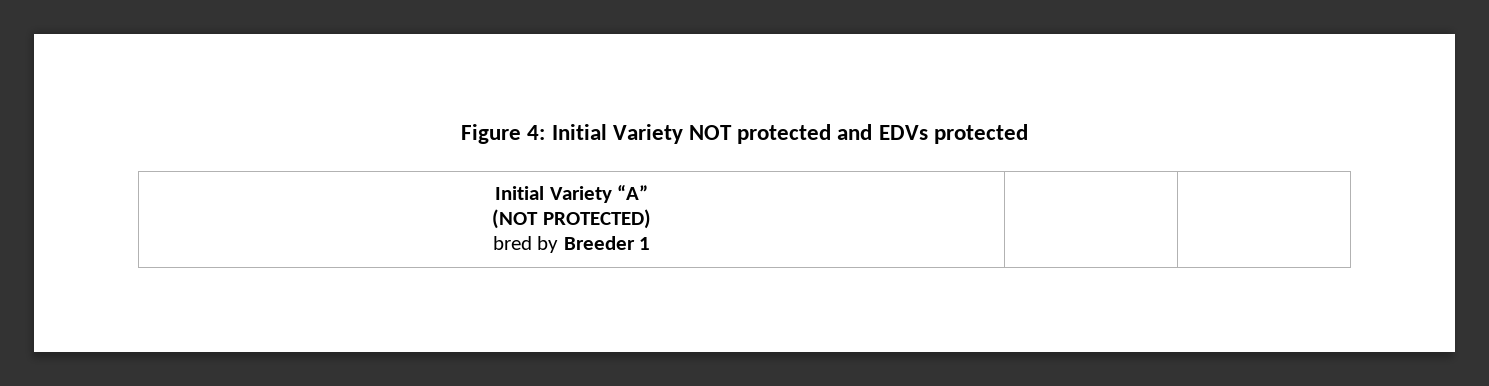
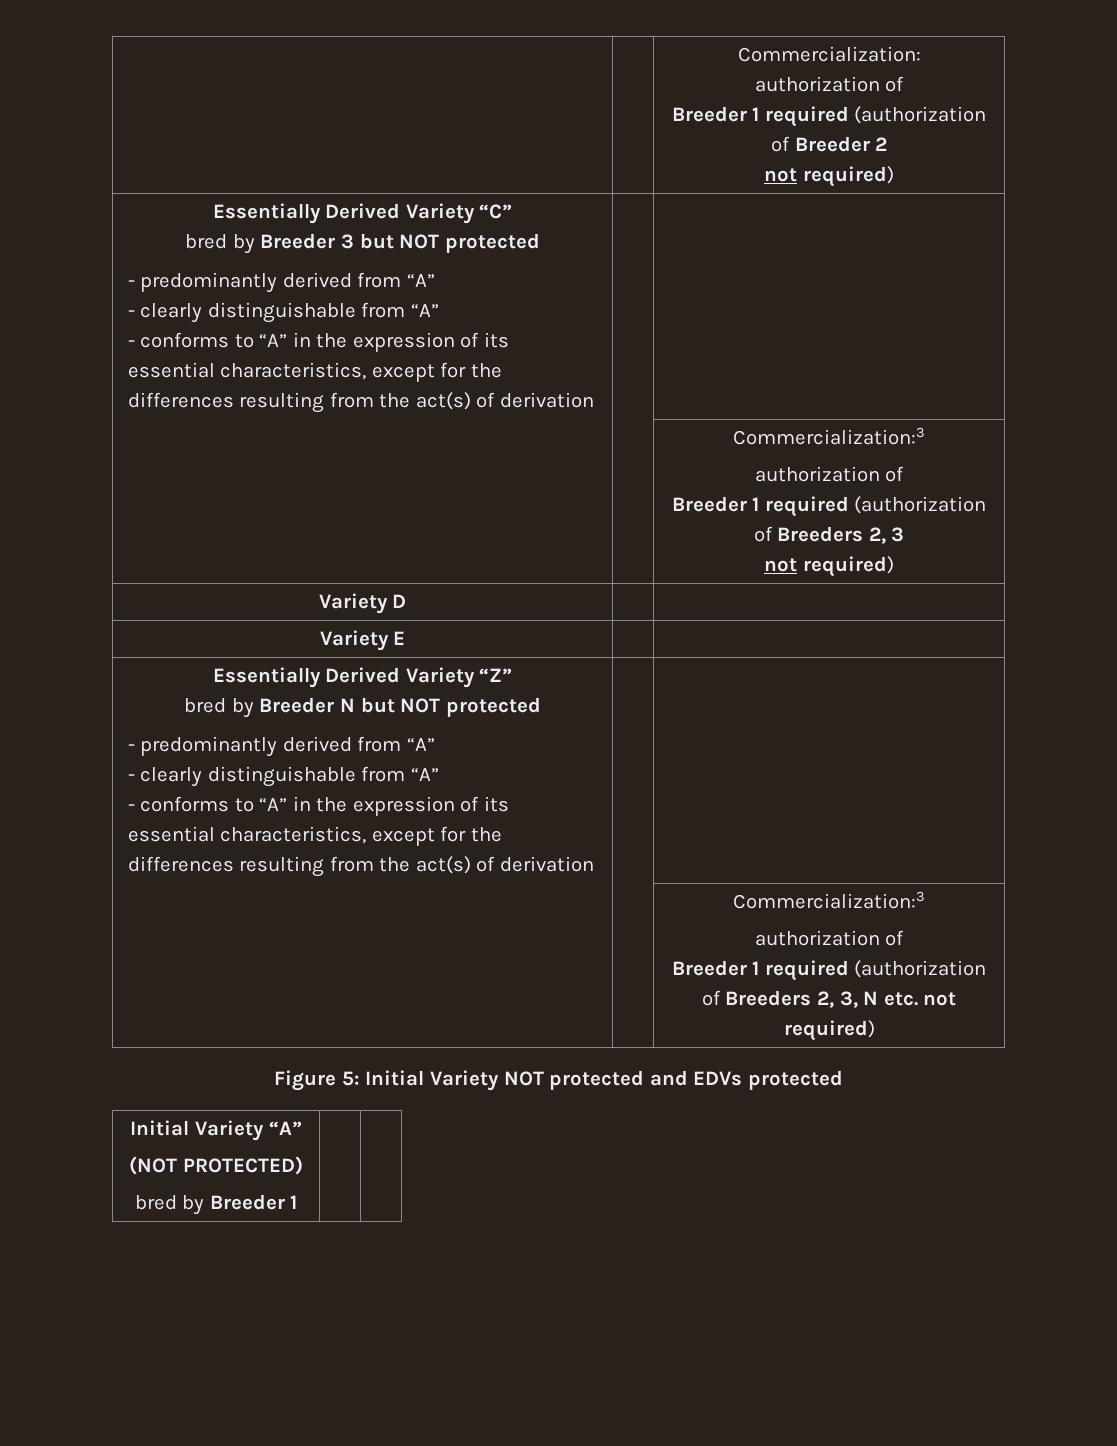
[461,124,546,144] Figure 4: -> [737,46,921,62] [754,76,905,92] [671,106,987,127] [770,136,888,152] [764,166,894,187] [212,203,513,224] [185,233,540,254] [127,272,435,293] [127,302,439,323] [127,332,509,352] [127,362,502,382] [127,392,594,413] [733,427,925,445] [754,466,905,482] [671,496,987,517] [753,526,905,544] [764,556,894,577] [318,593,407,614] [319,630,406,651] [212,667,513,688] [184,697,541,718] [127,736,435,757] [127,766,439,787] [127,796,509,816] [127,826,502,846] [127,856,594,877] [733,891,925,909] [754,930,905,946] [671,960,987,981] [701,990,957,1008] [783,1020,875,1041] [274,1070,360,1091] | | Commercialization: // authorization of // Breeder 1 required (authorization of Breeder 2 // not required) // Essentially Derived Variety “C” // bred by Breeder 3 but NOT protected // - predominantly derived from “A” // - clearly distinguishable from “A” // - conforms to “A” in the expression of its essential characteristics, except for the differences resulting from the act(s) of derivation | | // | | Commercialization:3 // authorization of // Breeder 1 required (authorization of Breeders 2, 3 // not required) // Variety D | | // Variety E | | // Essentially Derived Variety “Z” // bred by Breeder N but NOT protected // - predominantly derived from “A” // - clearly distinguishable from “A” // - conforms to “A” in the expression of its essential characteristics, except for the differences resulting from the act(s) of derivation | | // | | Commercialization:3 // authorization of // Breeder 1 required (authorization of Breeders 2, 3, N etc. not required) // Figure 5:

